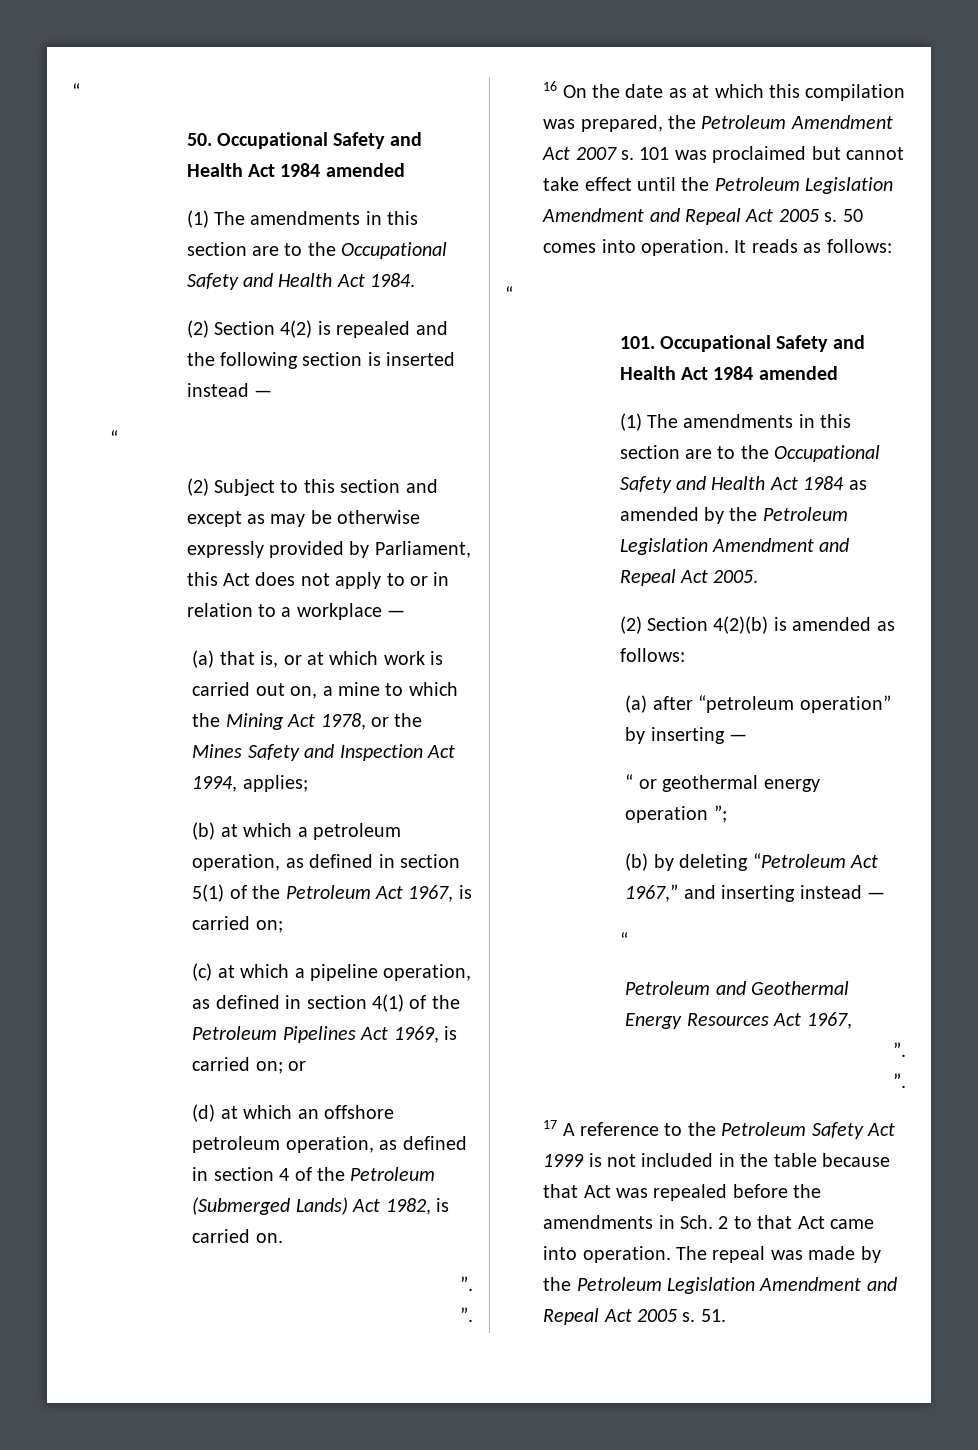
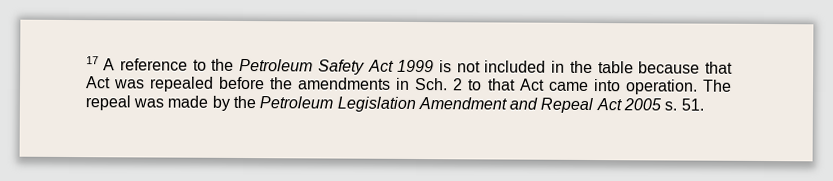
[72,83,80,98] [186,132,422,149] [186,163,405,177] [186,210,419,228] [186,242,448,259] [186,273,416,290] [186,320,448,338] [186,352,456,369] [186,383,272,397] [110,430,119,445] [186,478,438,496] [186,510,421,527] [186,541,471,558] [186,572,450,589] [186,603,406,620] [192,650,444,668] [192,682,458,699] [192,713,423,730] [192,744,455,761] [192,775,308,792] [192,822,401,840] [192,854,460,871] [192,884,472,902] [192,916,283,933] [192,963,472,981] [192,994,460,1012] [192,1026,457,1043] [192,1057,307,1074] [192,1104,394,1122] [192,1136,467,1153] [192,1167,436,1181] [192,1197,449,1215] [192,1229,283,1243] [460,1276,473,1291] [460,1307,473,1322] [543,81,906,101] [543,115,893,132] [542,146,904,163] [543,177,894,194] [542,208,863,225] [543,239,892,256] [505,286,513,301] [619,335,865,352] [619,366,838,380] [619,413,852,431] [619,445,881,462] [619,476,867,493] [619,507,848,524] [619,538,850,555] [619,569,759,586] [619,616,895,634] [619,648,685,662] [625,695,891,713] [625,727,748,744] [625,774,820,792] [625,805,727,823] [625,853,878,871] [625,884,885,902] [619,932,628,947] [625,981,850,995] [625,1012,852,1029] [893,1042,906,1057] [893,1073,906,1088] “ // 50. Occupational Safety and Health Act 1984 amended // (1) The amendments in this section are to the Occupational Safety and Health Act 1984. // (2) Section 4(2) is repealed and the following section is inserted instead — // “ // (2) Subject to this section and except as may be otherwise expressly provided by Parliament, this Act does not apply to or in relation to a workplace — // (a) that is, or at which work is carried out on, a mine to which the Mining Act 1978, or the Mines Safety and Inspection Act 1994, applies; // (b) at which a petroleum operation, as defined in section 5(1) of the Petroleum Act 1967, is carried on; // (c) at which a pipeline operation, as defined in section 4(1) of the Petroleum Pipelines Act 1969, is carried on; or // (d) at which an offshore petroleum operation, as defined in section 4 of the Petroleum (Submerged Lands) Act 1982, is carried on. // ”. // ”. // 16 On the date as at which this compilation was prepared, the Petroleum Amendment Act 2007 s. 101 was proclaimed but cannot take effect until the Petroleum Legislation Amendment and Repeal Act 2005 s. 50 comes into operation. It reads as follows: // “ // 101. Occupational Safety and Health Act 1984 amended // (1) The amendments in this section are to the Occupational Safety and Health Act 1984 as amended by the Petroleum Legislation Amendment and Repeal Act 2005. // (2) Section 4(2)(b) is amended as follows: // (a) after “petroleum operation” by inserting — // “ or geothermal energy operation ”; // (b) by deleting “Petroleum Act 1967,” and inserting instead — // “ // Petroleum and Geothermal Energy Resources Act 1967, // ”. // ”. // -> (85, 60) none

